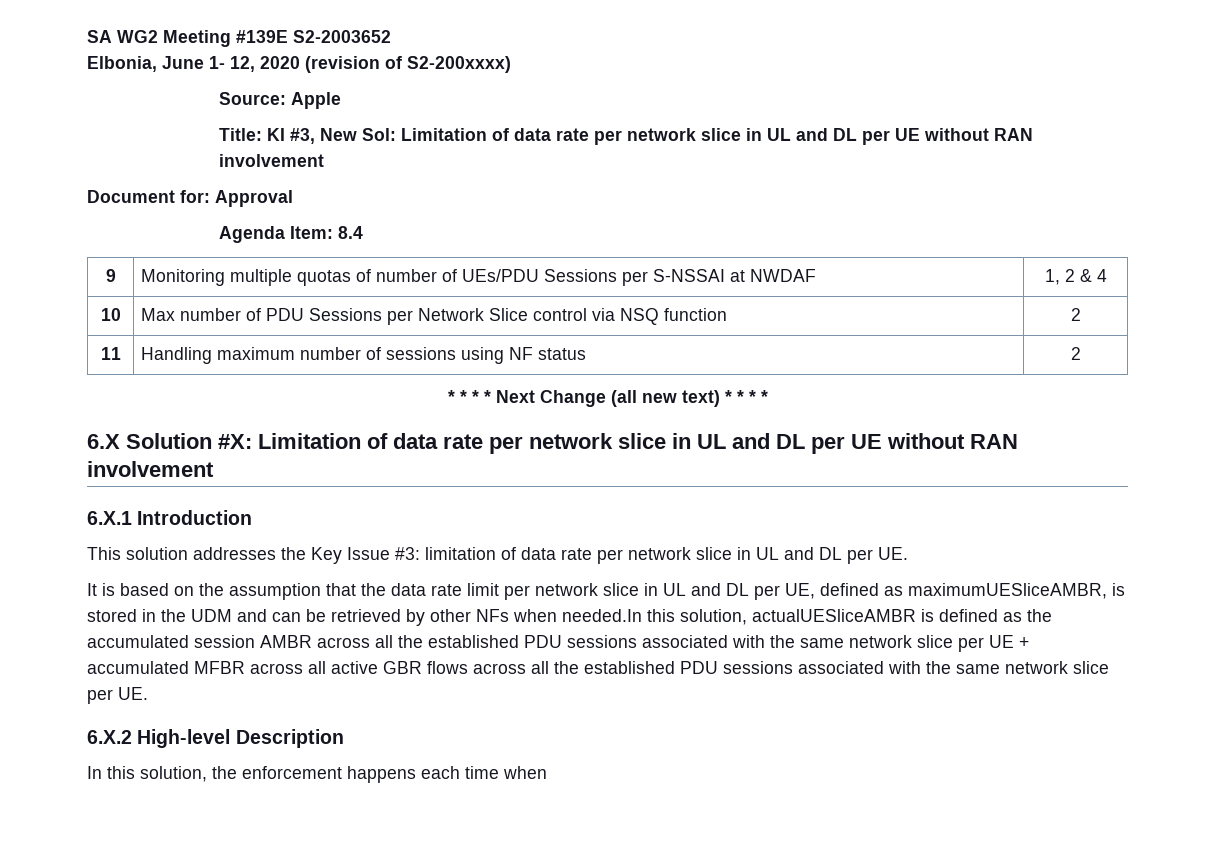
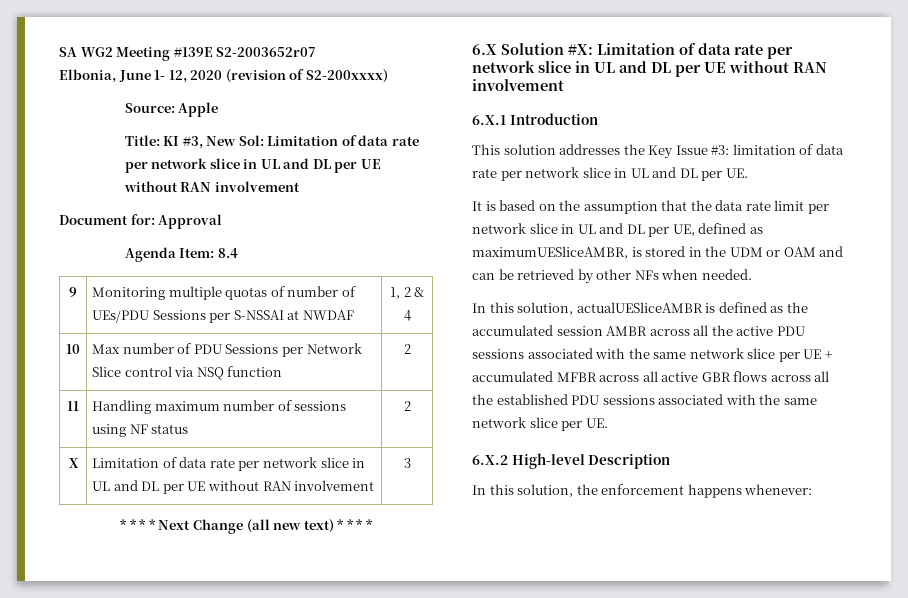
[293,30,391,43] S2-2003652 -> [216,47,317,57] S2-2003652r07
(1081, 353) none -> [68,458,79,468] [92,457,366,471] [92,480,375,494] [403,458,411,468] // X | Limitation of data rate per network slice in UL and DL per UE without RAN involvement | 3
(232, 615) none -> [766,247,816,257] or OAM
[562,609,642,622] needed.In -> [701,269,752,280] [472,303,486,313] needed. // In
[428,635,519,648] established -> [736,326,774,336] active
[421,766,547,779] each time when -> [744,484,813,495] whenever:

